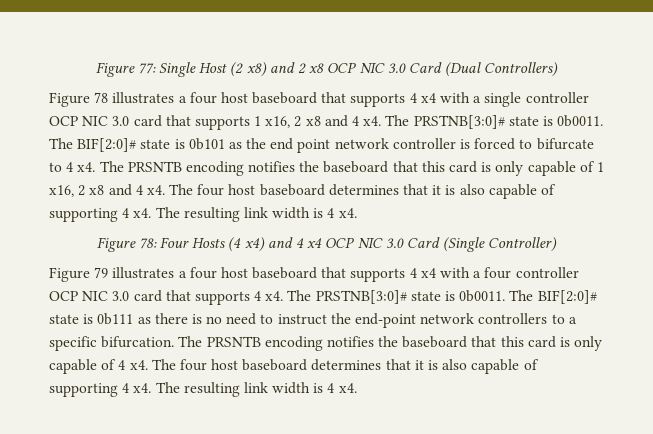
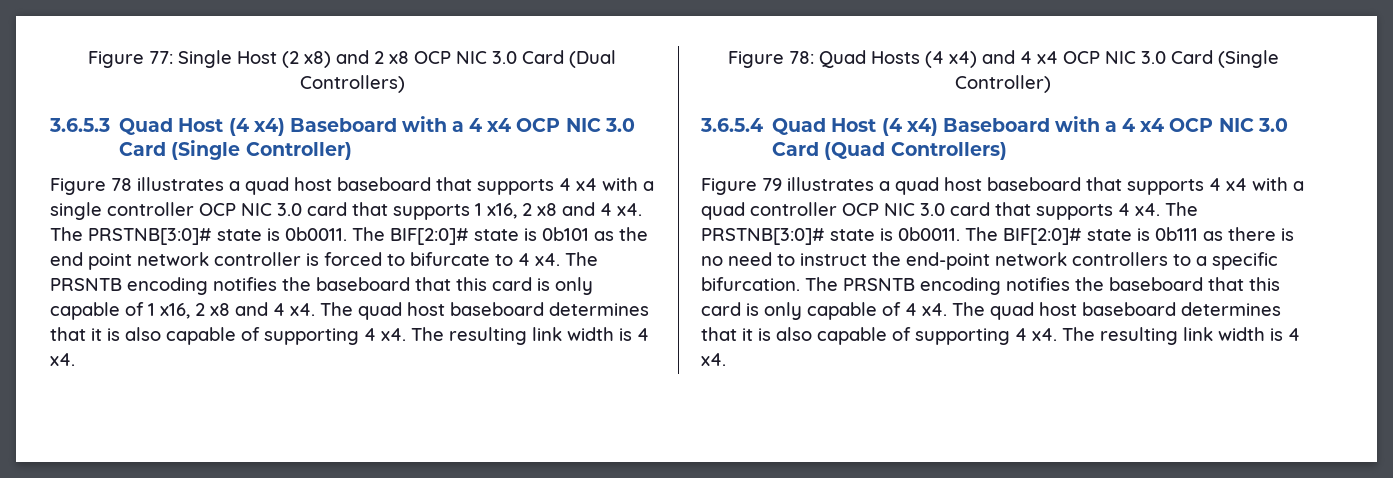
(559, 69) none -> [49,116,635,136] [119,140,352,160] // 3.6.5.3 Quad Host (4 x4) Baseboard with a 4 x4 OCP NIC 3.0 Card (Single Controller)
[189,92,217,104] four -> [245,177,289,195] quad
[197,184,225,196] four -> [358,302,402,320] quad
[160,237,190,248] Four -> [818,50,866,68] Quad
(558, 244) none -> [700,116,1288,136] [772,142,1007,160] // 3.6.5.4 Quad Host (4 x4) Baseboard with a 4 x4 OCP NIC 3.0 Card (Quad Controllers)
[189,267,512,282] four host baseboard that supports 4 x4 with a four -> [895,177,1304,195] [701,202,745,220] quad host baseboard that supports 4 x4 with a quad
[179,359,207,371] four -> [990,302,1034,320] quad

